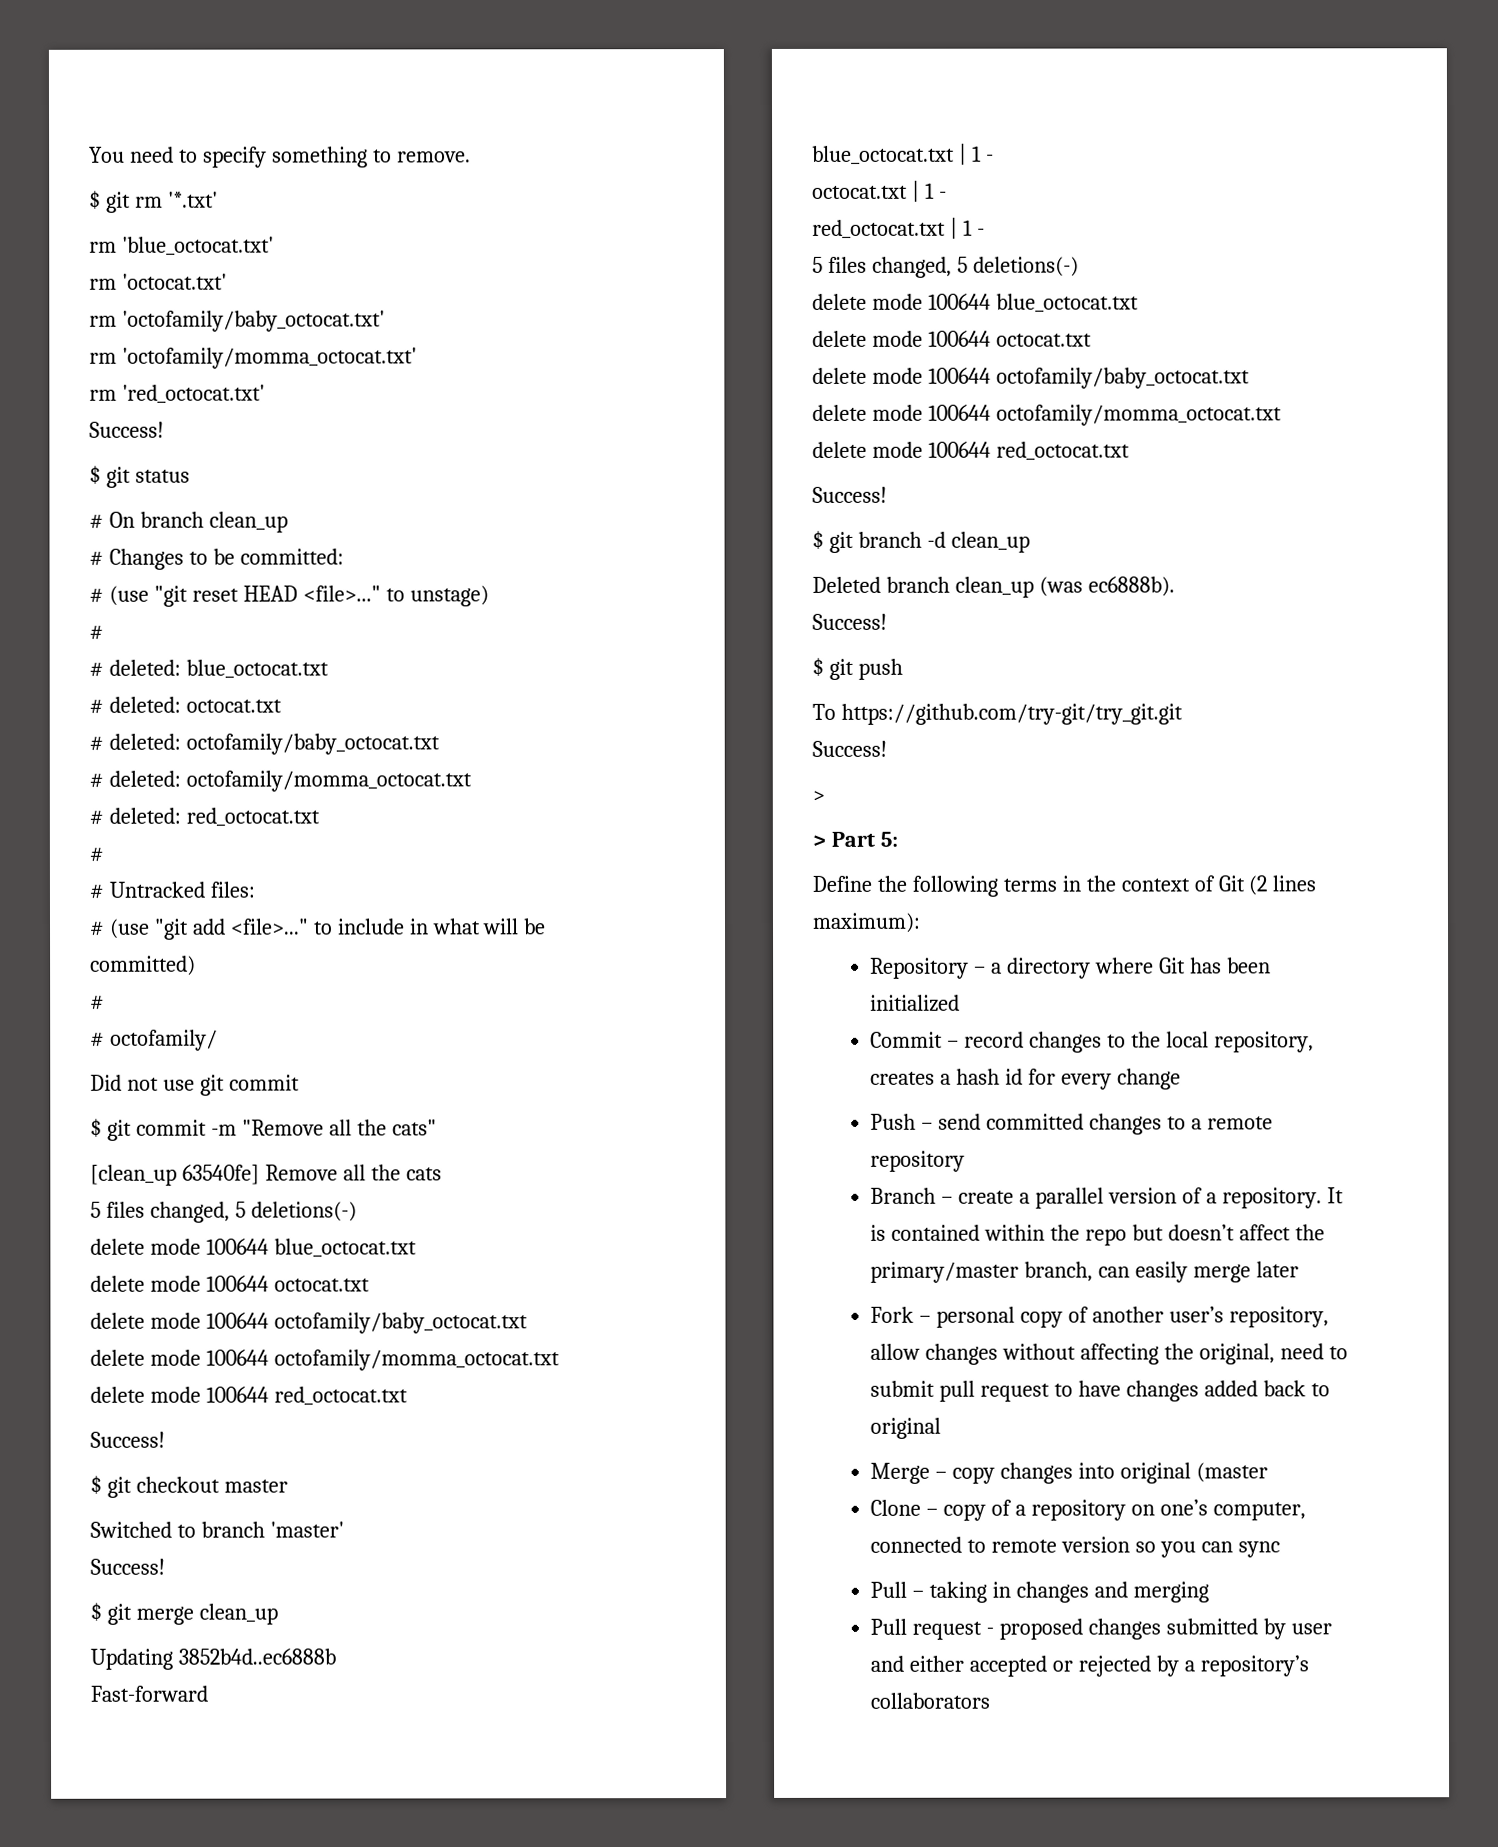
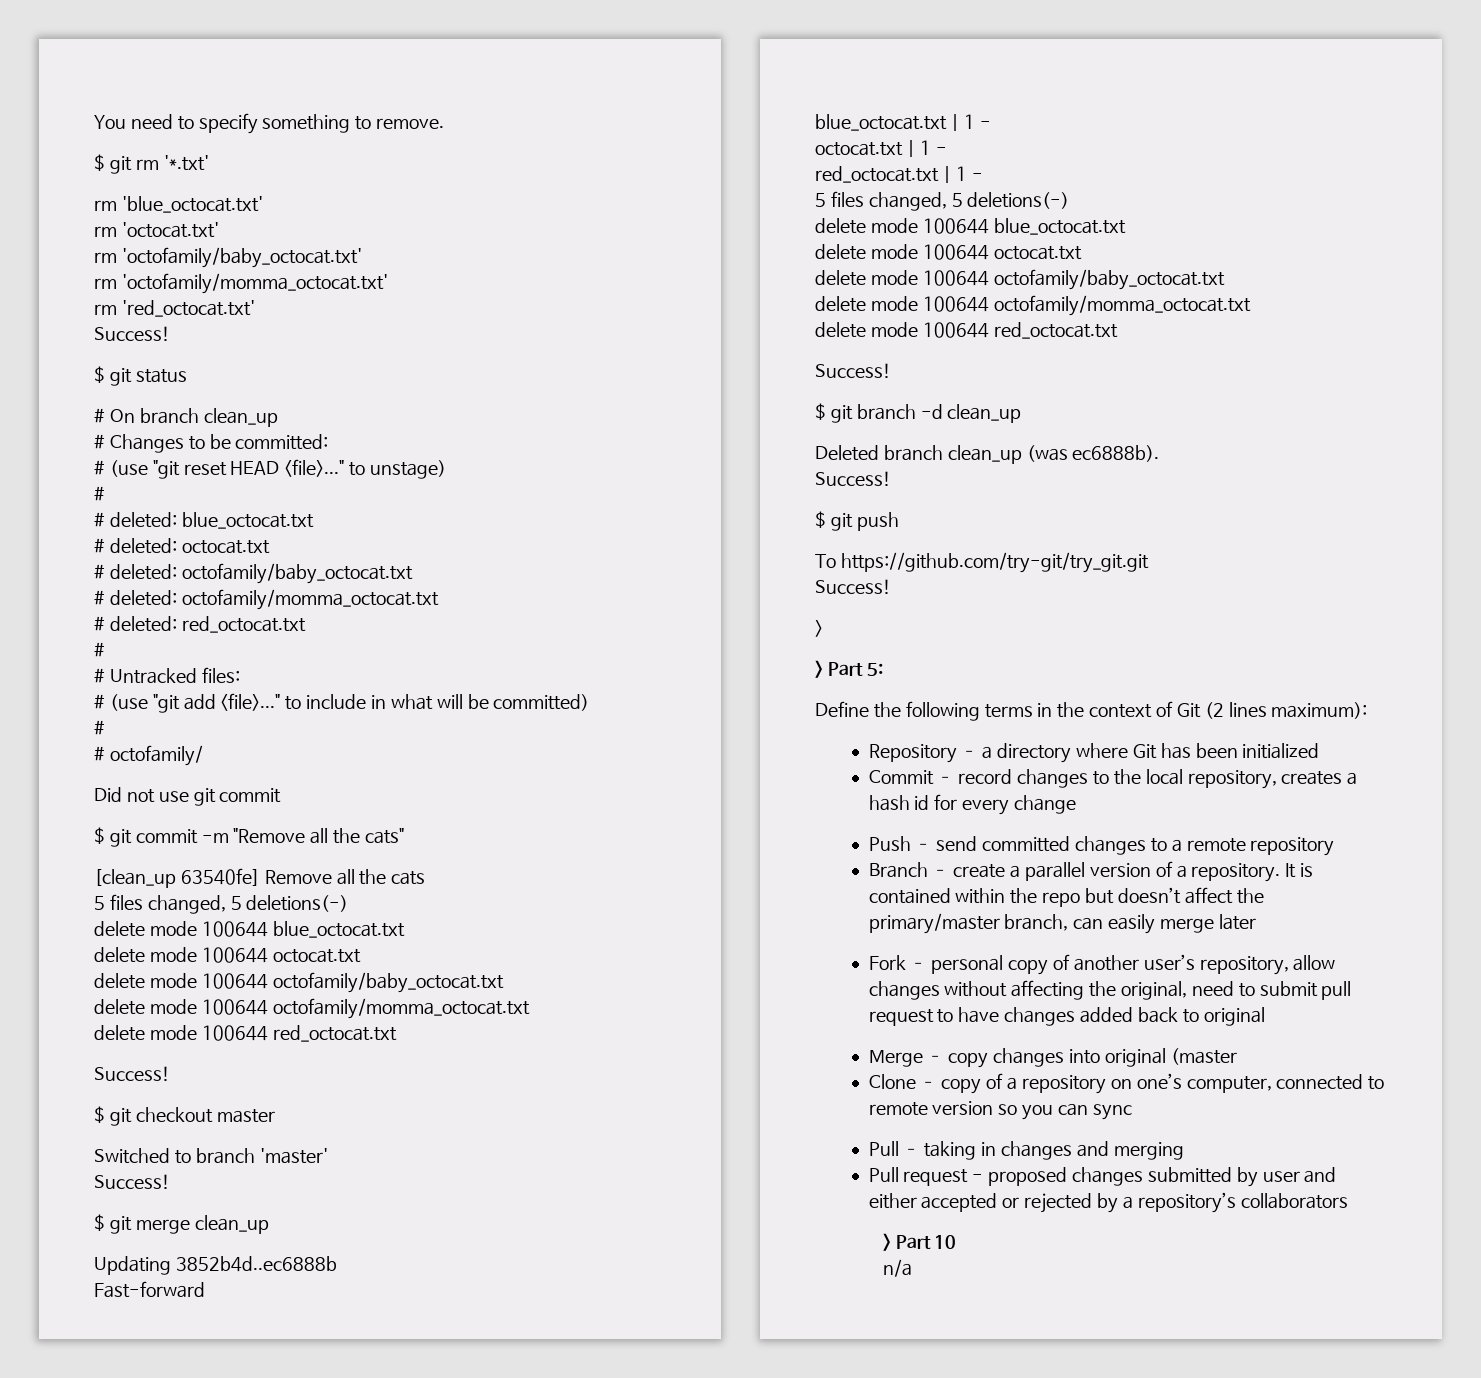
(991, 1700) none -> [882,1233,957,1251] [882,1259,912,1277] // > Part 10 // n/a

